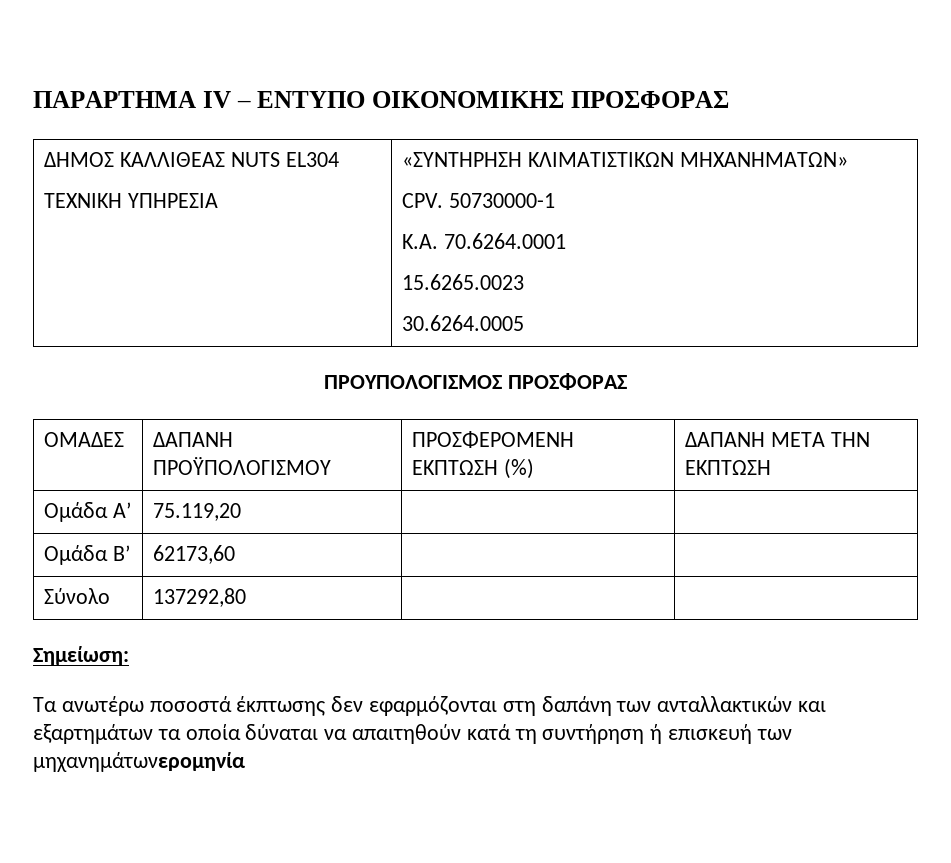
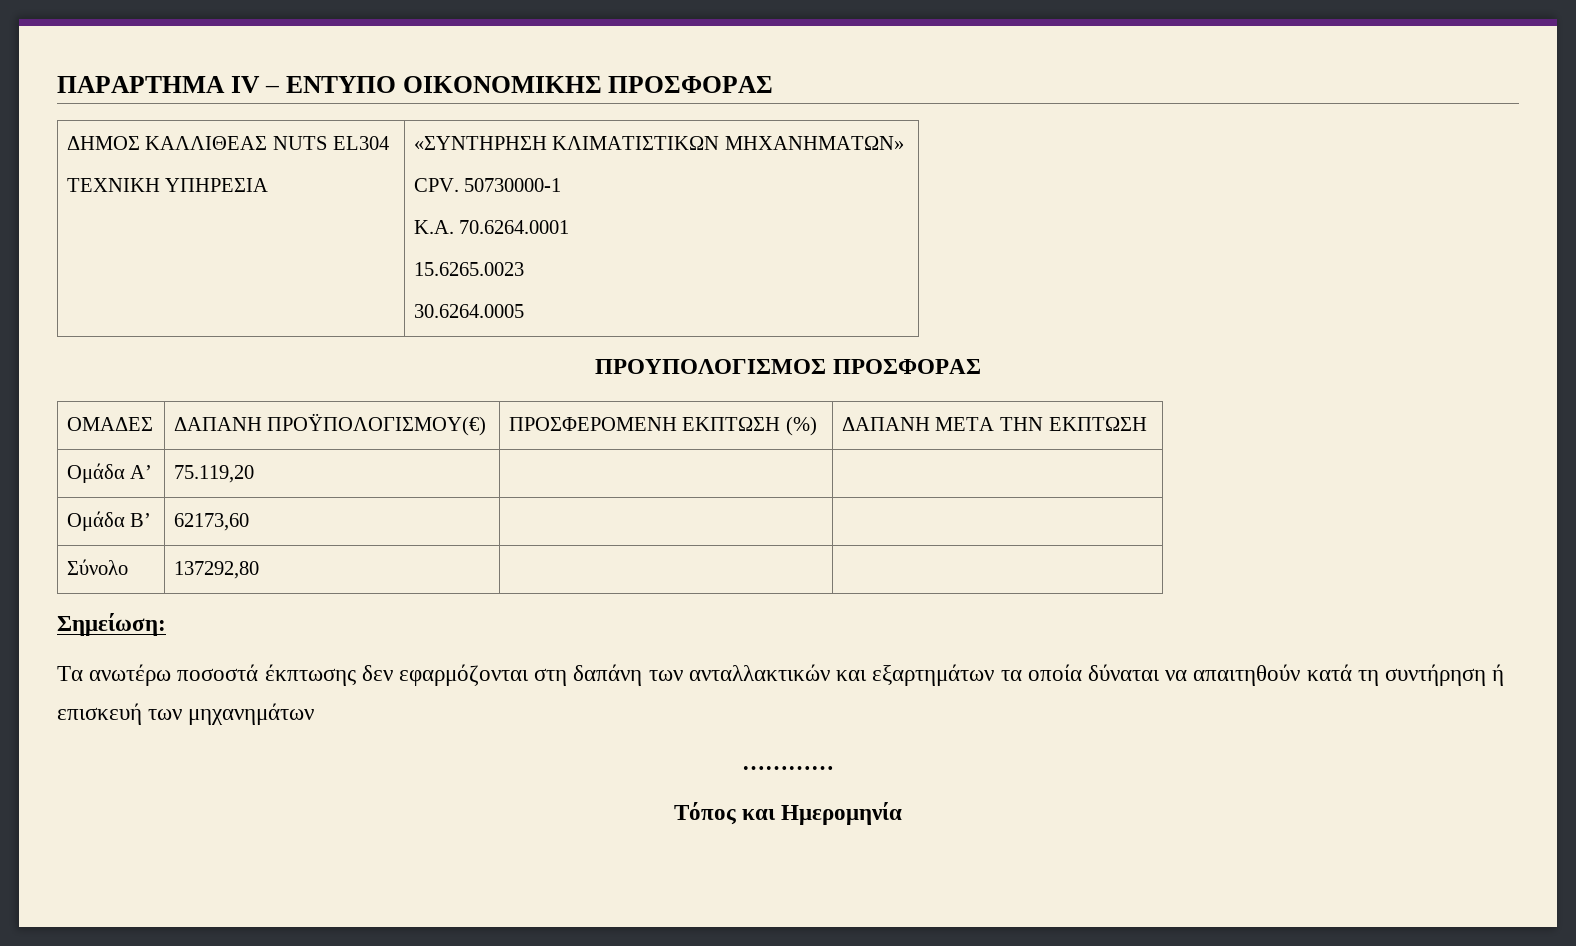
[153,457,332,475] ΠΡΟΫΠΟΛΟΓΙΣΜΟΥ -> [267,413,487,436] ΠΡΟΫΠΟΛΟΓΙΣΜΟΥ(€)
[33,752,245,772] μηχανημάτωνερομηνία -> [188,703,315,725] [742,766,834,770] [673,802,903,825] μηχανημάτων // ………… // Τόπος και Ημερομηνία

